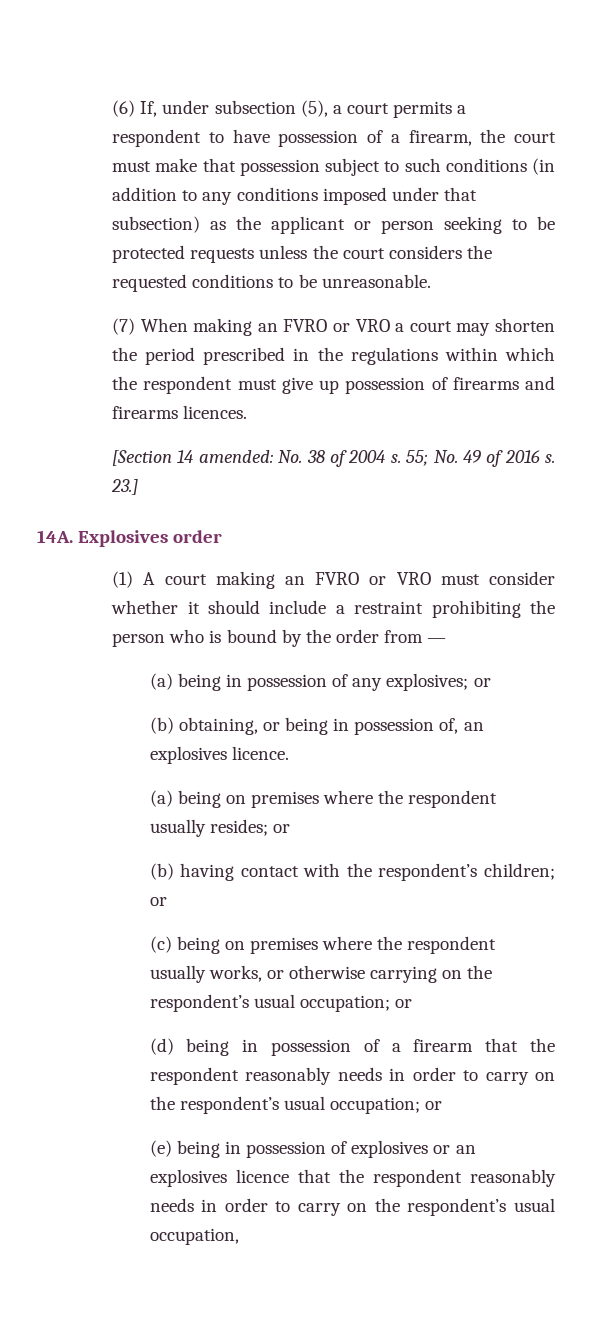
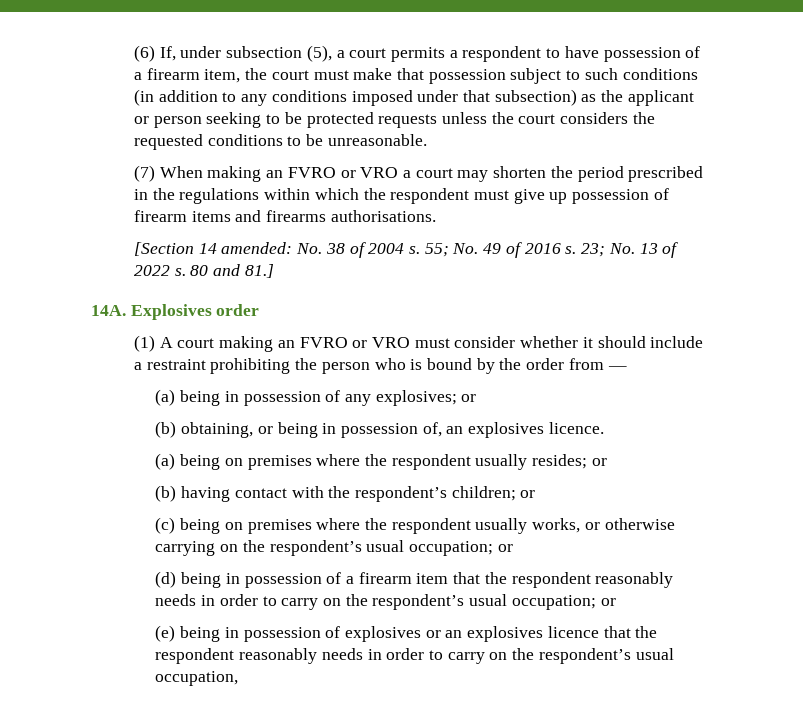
[408,130,472,146] firearm, -> [146,68,241,83] firearm item,
[452,377,519,390] firearms -> [133,210,231,222] firearm items
[183,405,248,419] licences. -> [330,210,436,222] authorisations.
[111,479,139,495] 23.] -> [581,242,679,258] [133,264,274,278] 23; No. 13 of 2022 s. 80 and 81.]
(474, 1045) none -> [416,573,449,584] item

